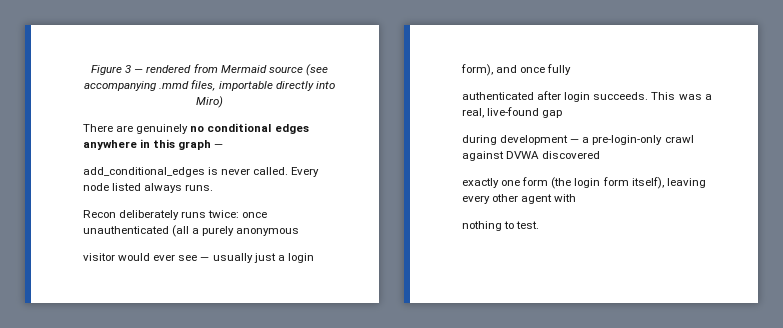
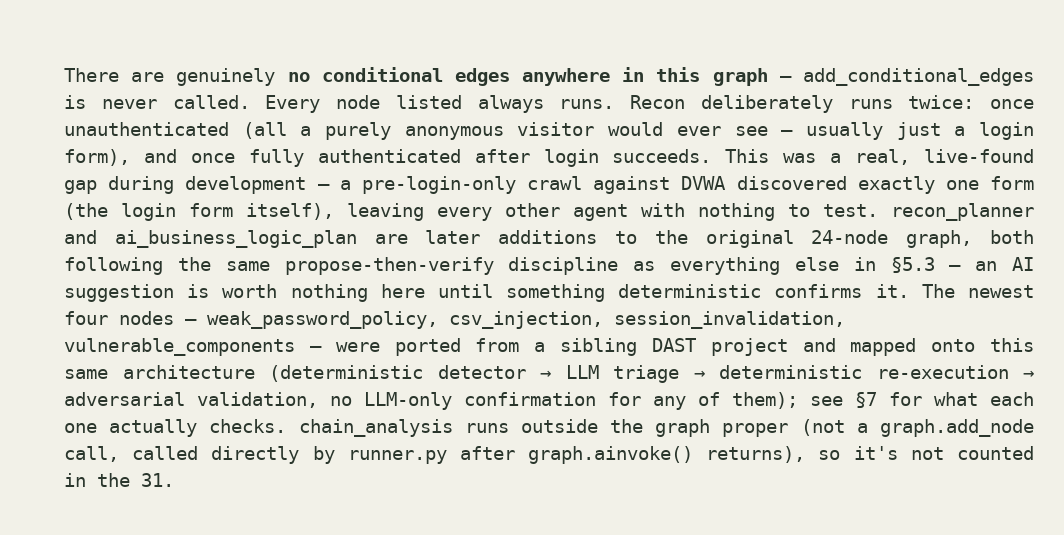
[91,64,328,76] [84,80,335,91] [196,96,223,108] Figure 3 — rendered from Mermaid source (see accompanying .mmd files, importable directly into Miro) // -> (64, 75) none
(224, 146) // -> (792, 79) none
(214, 187) // -> (615, 104) none
(300, 232) // -> (504, 133) none
(572, 69) // -> (304, 158) none
(563, 114) // -> (97, 187) none
(601, 155) // -> (847, 183) none
(577, 198) // -> (685, 210) none
(540, 225) none -> [891,203,1034,221] [64,230,1034,248] [64,257,1035,275] [64,284,1034,302] [64,311,845,329] [64,338,1035,356] [64,365,1034,383] [64,392,1034,410] [64,419,1034,437] [64,446,1034,464] [64,473,174,487] recon_planner and ai_business_logic_plan are later additions to the original 24-node graph, both following the same propose-then-verify discipline as everything else in §5.3 — an AI suggestion is worth nothing here until something deterministic confirms it. The newest four nodes — weak_password_policy, csv_injection, session_invalidation, vulnerable_components — were ported from a sibling DAST project and mapped onto this same architecture (deterministic detector → LLM triage → deterministic re-execution → adversarial validation, no LLM-only confirmation for any of them); see §7 for what each one actually checks. chain_analysis runs outside the graph proper (not a graph.add_node call, called directly by runner.py after graph.ainvoke() returns), so it's not counted in the 31.

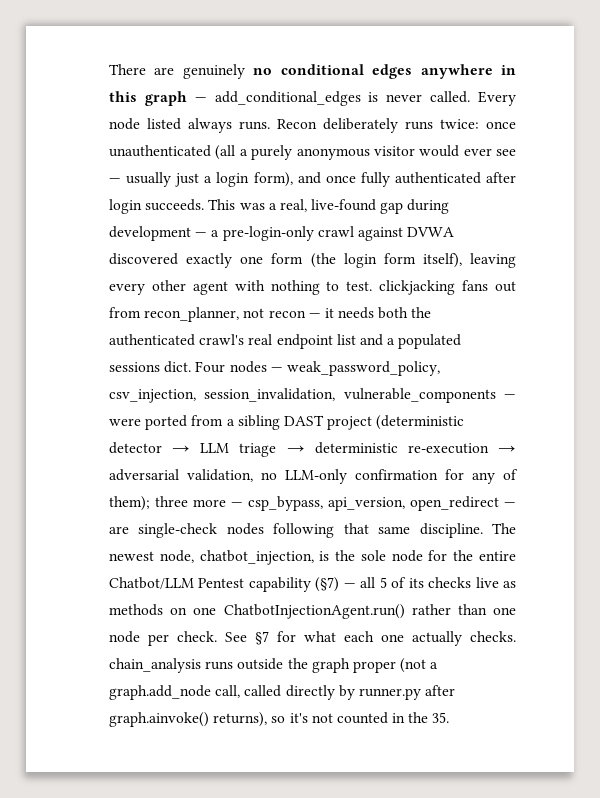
[891,203,1034,221] [64,230,1034,248] [64,257,1035,275] [64,284,1034,302] [64,311,108,325] recon_planner and ai_business_logic_plan are later additions to the original 24-node graph, both following the same propose-then-verify discipline as everything else in §5.3 — an AI suggestion is worth nothing here until something deterministic confirms it. The newest four -> [379,280,516,295] [109,307,432,322] [109,334,462,349] [109,361,226,373] clickjacking fans out from recon_planner, not recon — it needs both the authenticated crawl's real endpoint list and a populated sessions dict. Four
[802,338,1035,356] [64,365,255,379] and mapped onto this same architecture -> (373, 423) none
[810,396,843,406] see -> [155,496,516,511] [109,523,516,538] [109,550,516,565] [109,577,516,592] [109,604,516,619] [109,631,247,646] three more — csp_bypass, api_version, open_redirect — are single-check nodes following that same discipline. The newest node, chatbot_injection, is the sole node for the entire Chatbot/LLM Pentest capability (§7) — all 5 of its checks live as methods on one ChatbotInjectionAgent.run() rather than one node per check. See
[141,473,174,487] 31. -> [432,712,450,723] 35.

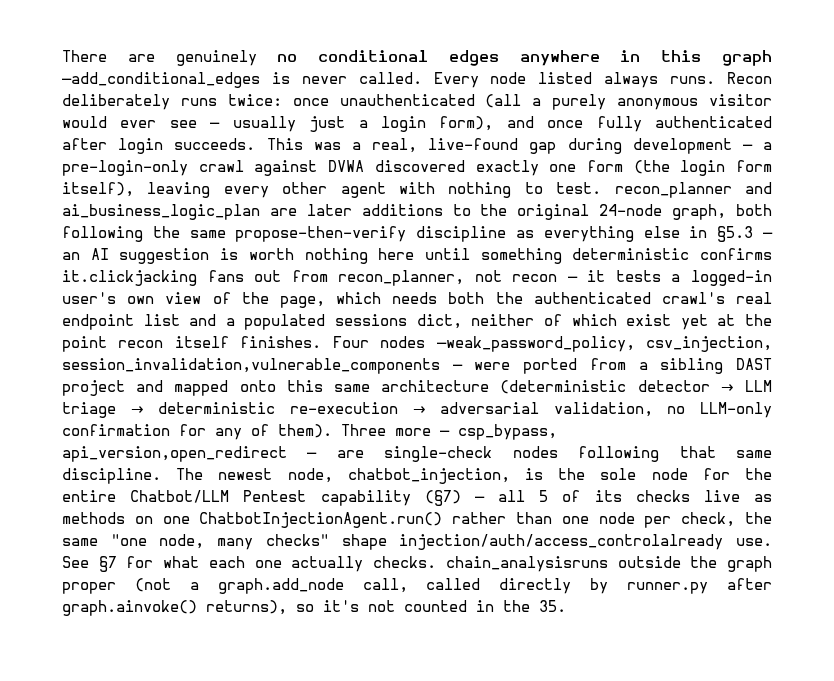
[194,91,361,106] — add_conditional_edges -> [62,72,260,88] —add_conditional_edges
[379,280,456,295] clickjacking -> [614,182,772,198] [62,204,773,220] [62,226,773,242] [62,248,772,264] [62,270,197,286] recon_planner and ai_business_logic_plan are later additions to the original 24-node graph, both following the same propose-then-verify discipline as everything else in §5.3 — an AI suggestion is worth nothing here until something deterministic confirms it.clickjacking
(334, 313) none -> [615,270,772,286] [62,292,381,308] tests a logged-in user's own view of the page, which
[164,361,440,376] [109,388,496,403] dict. Four nodes — weak_password_policy, csv_injection, session_invalidation, vulnerable_components -> [416,314,773,330] [62,336,773,352] [62,358,440,374] dict, neither of which exist yet at the point recon itself finishes. Four nodes —weak_password_policy, csv_injection, session_invalidation,vulnerable_components
(373, 423) none -> [136,380,490,396] and mapped onto this same architecture
[109,496,188,511] them); three -> [278,424,386,438] them). Three
[328,496,499,511] api_version, open_redirect -> [62,446,287,462] api_version,open_redirect
[177,631,217,642] check. -> [681,512,772,527] [62,534,772,550] check, the same "one node, many checks" shape injection/auth/access_controlalready use.
[109,658,234,673] chain_analysis runs -> [445,556,608,572] chain_analysisruns

